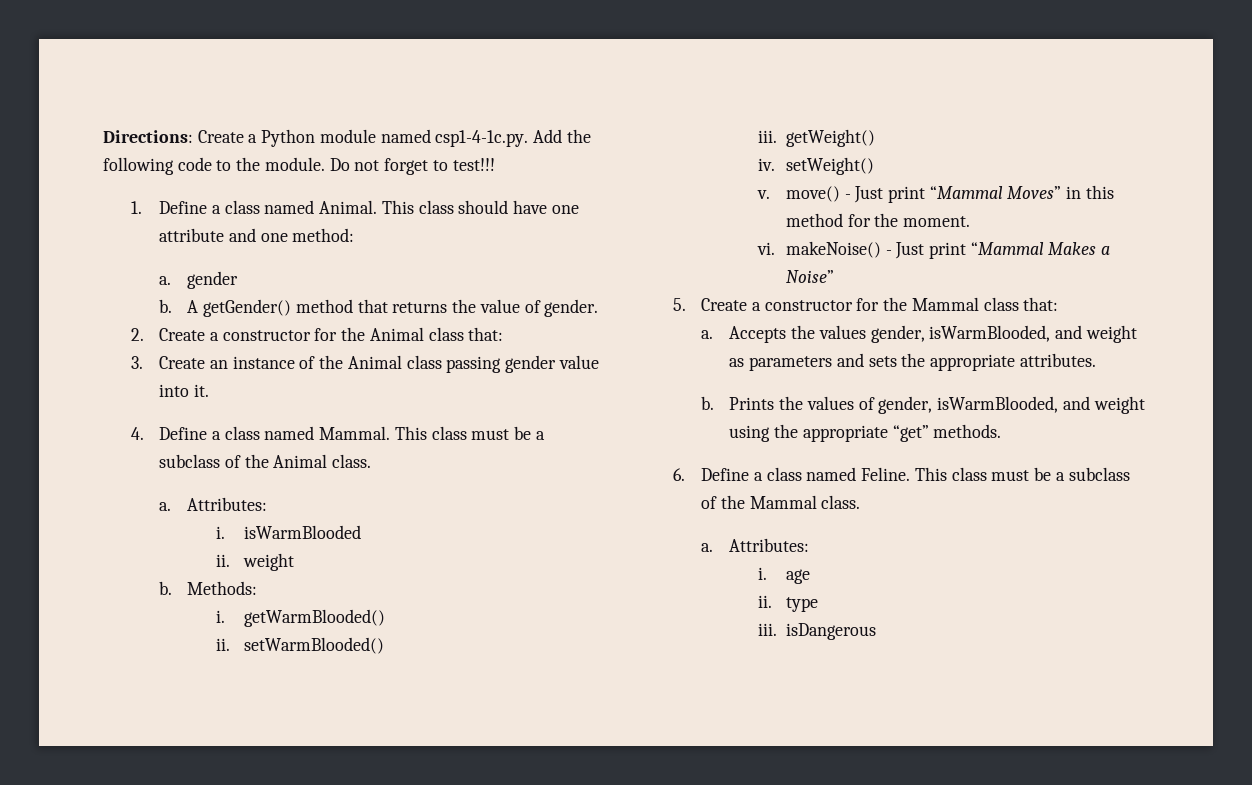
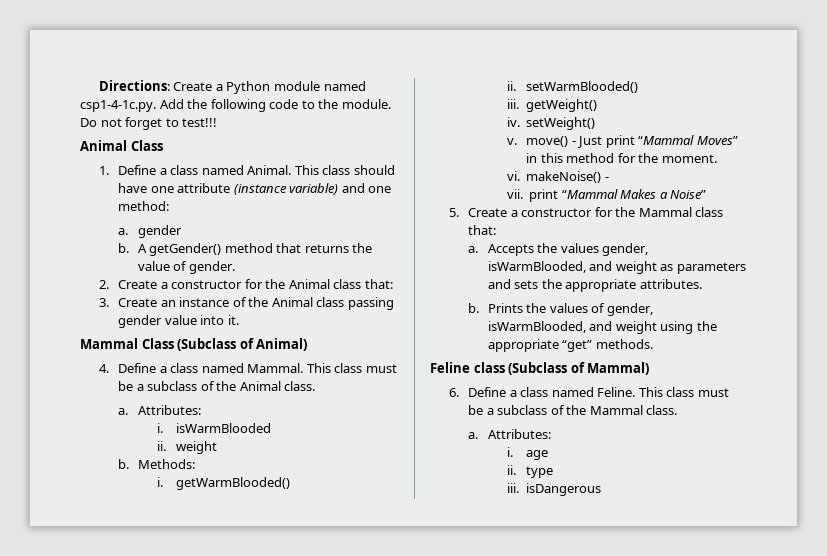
(495, 164) none -> [80,140,163,151] // Animal Class
(225, 235) none -> [233,183,339,195] (instance variable)
(210, 390) none -> [80,338,308,351] // Mammal Class (Subclass of Animal)
[895,242,925,259] Just -> [506,189,523,199] // vii.
(1002, 431) none -> [430,362,650,375] // Feline class (Subclass of Mammal)

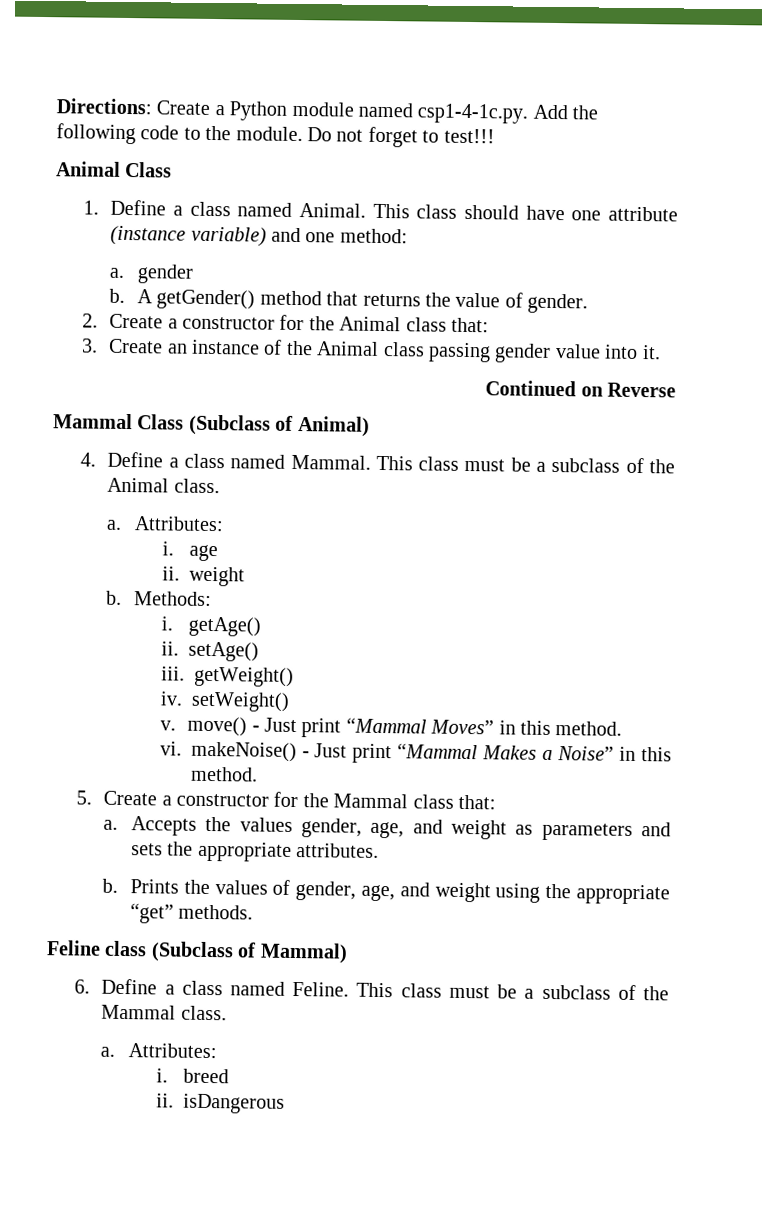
(239, 320) none -> [485,380,676,398] // Continued on Reverse
[176,423,272,433] isWarmBlooded -> [189,544,219,562] age
[176,477,291,490] [506,81,639,93] getWarmBlooded() // ii. setWarmBlooded() -> [188,616,262,637] [160,641,260,662] getAge() // ii. setAge()
[566,153,717,163] method for the moment. -> [555,721,623,736] method.
[506,189,523,199] // vii. -> [314,743,348,758] Just
(707, 194) none -> [619,746,672,762] [190,766,258,782] in this method.
[487,261,586,273] isWarmBlooded, -> [370,821,405,839] age,
[487,321,586,333] isWarmBlooded, -> [360,884,395,902] age,
[526,450,549,460] [506,465,554,478] [506,483,519,493] age // ii. type // iii. -> [183,1068,230,1084] [155,1093,174,1108] breed // ii.

